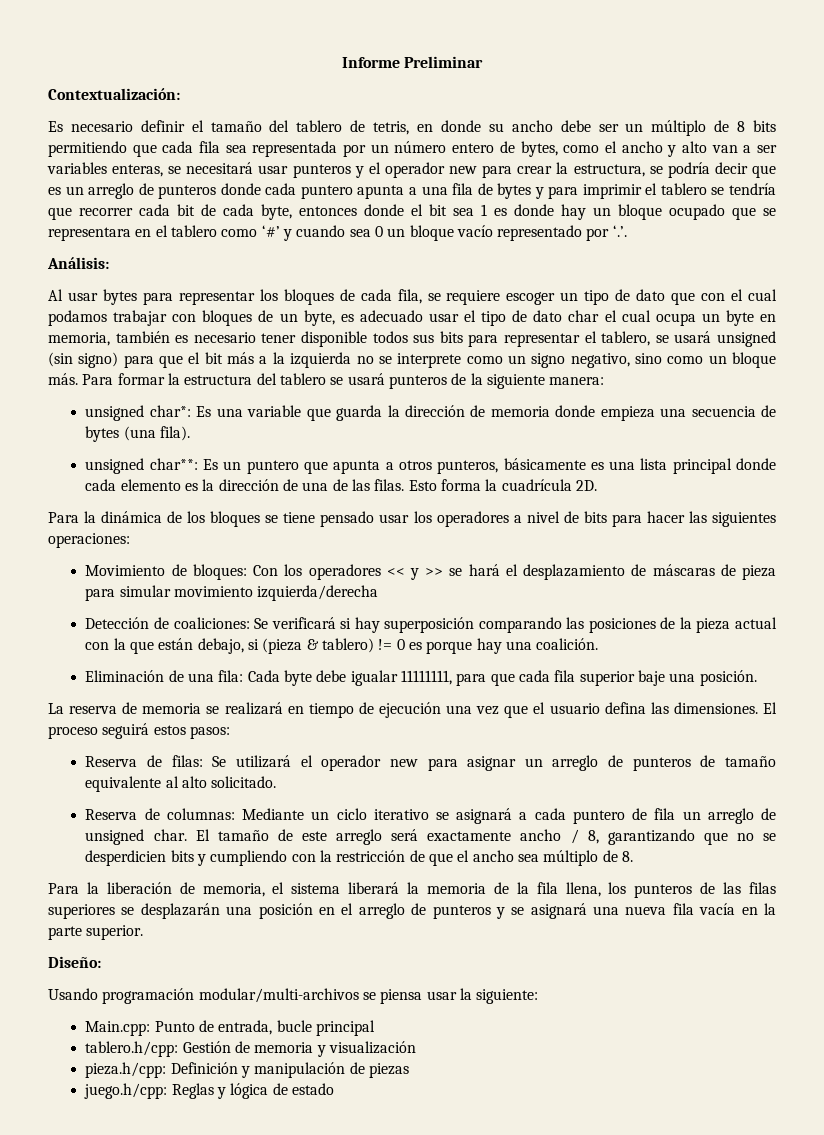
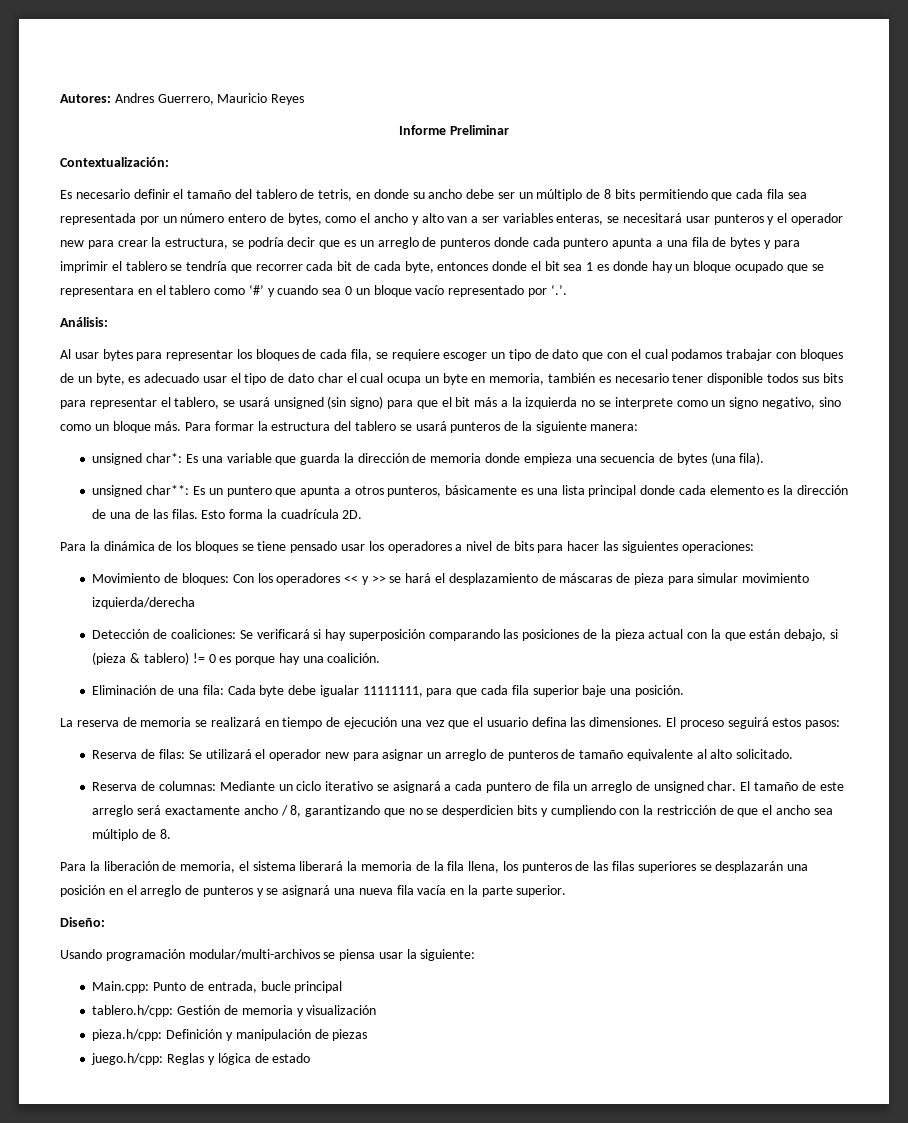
(341, 62) none -> [60,93,305,105] Autores: Andres Guerrero, Mauricio Reyes //

